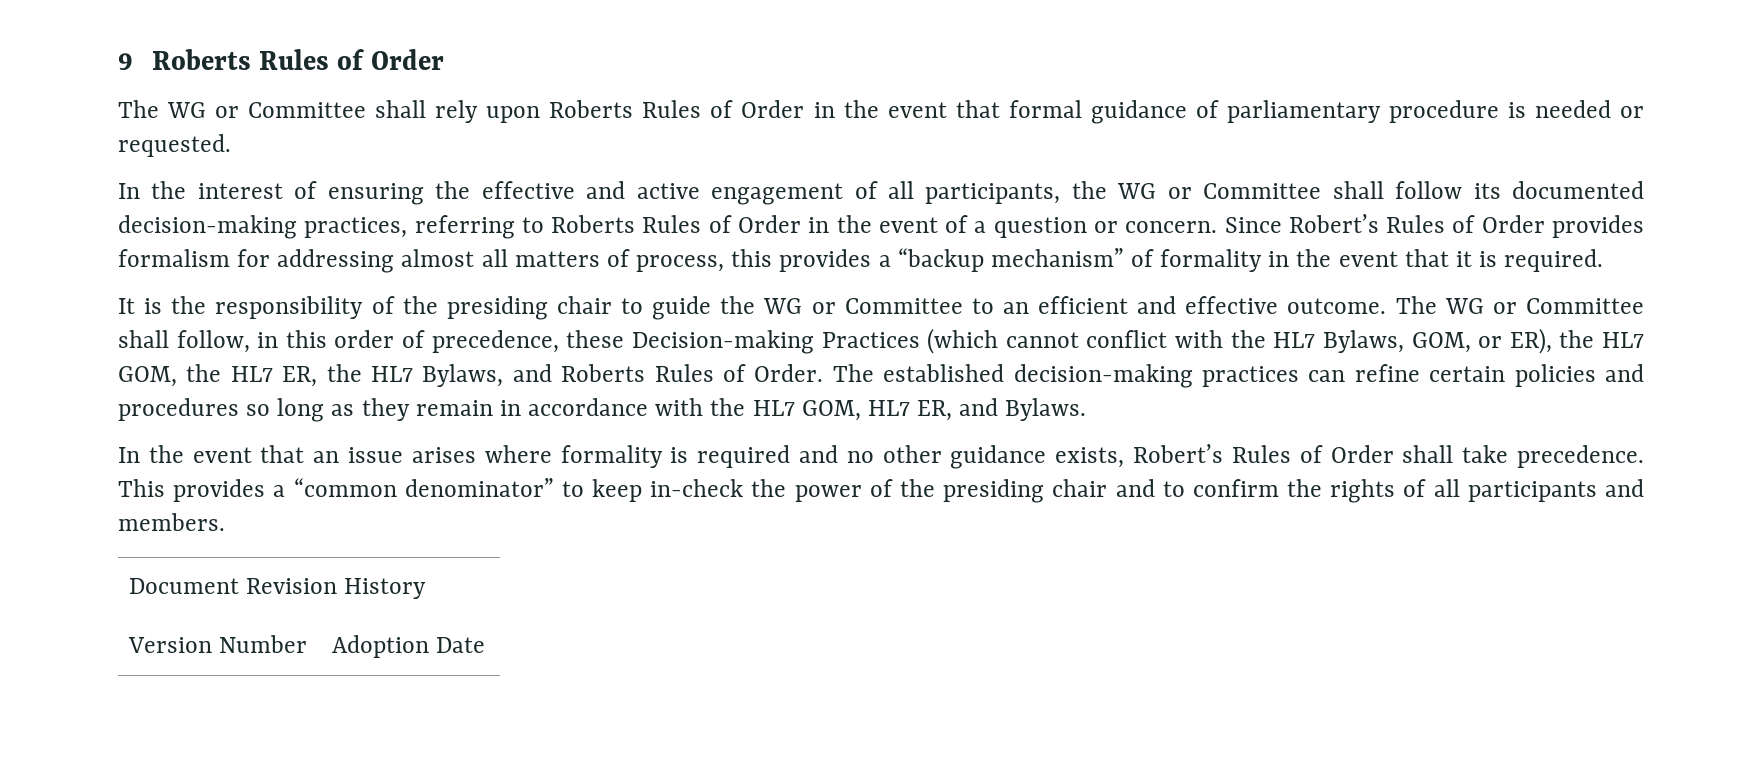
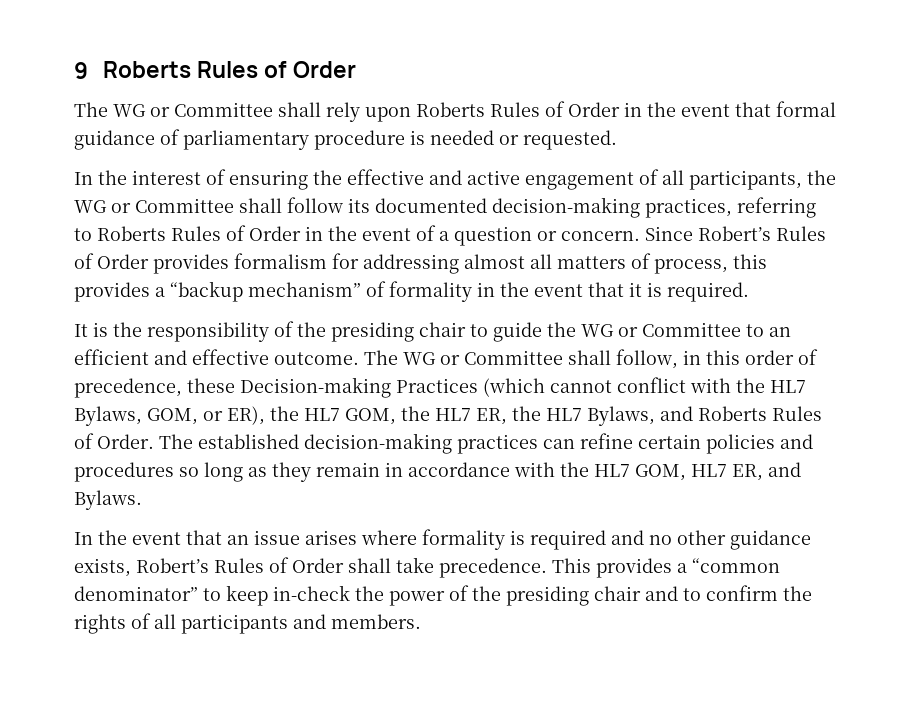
[129,578,427,599] [128,635,308,653] [332,635,486,658] // Document Revision History // Version Number | Adoption Date -> (421, 621) none

